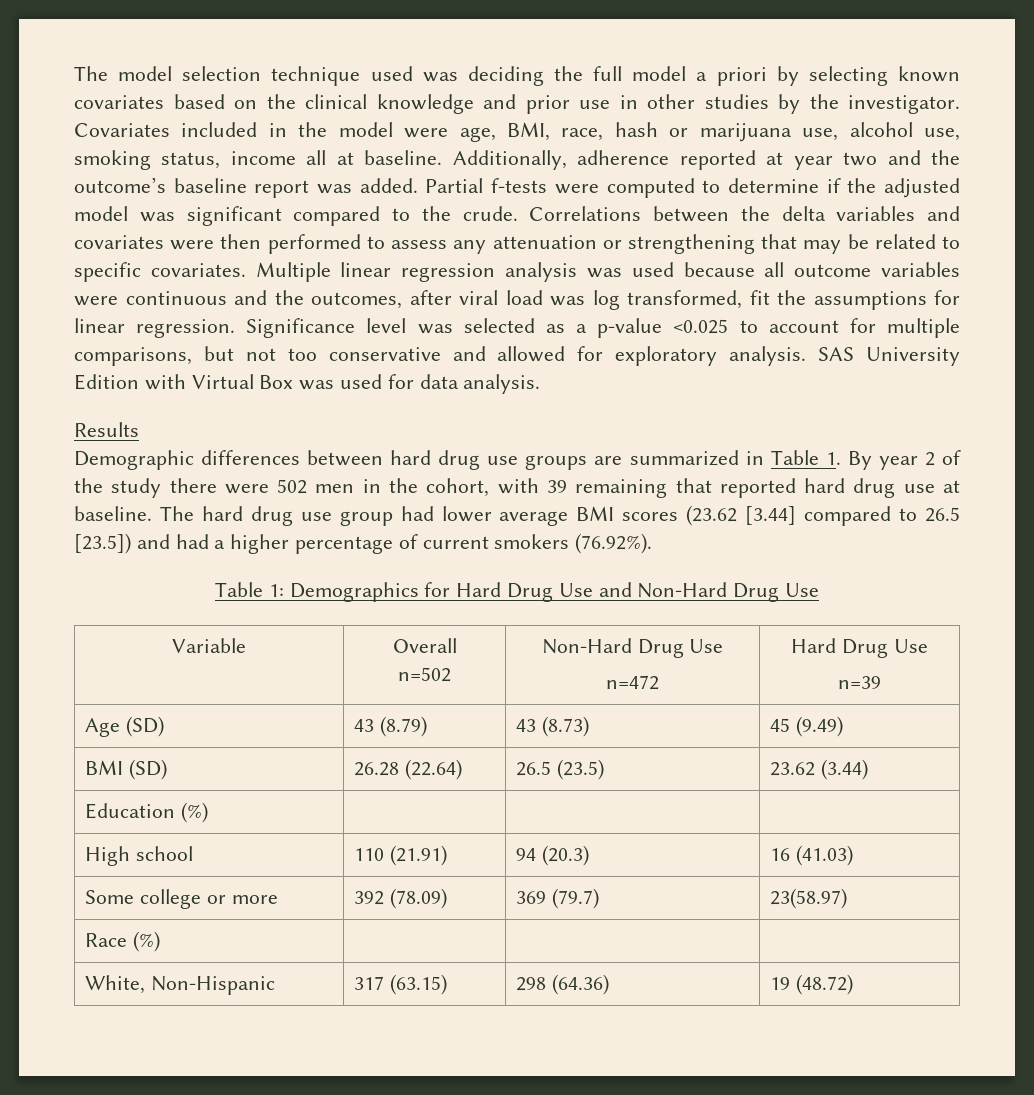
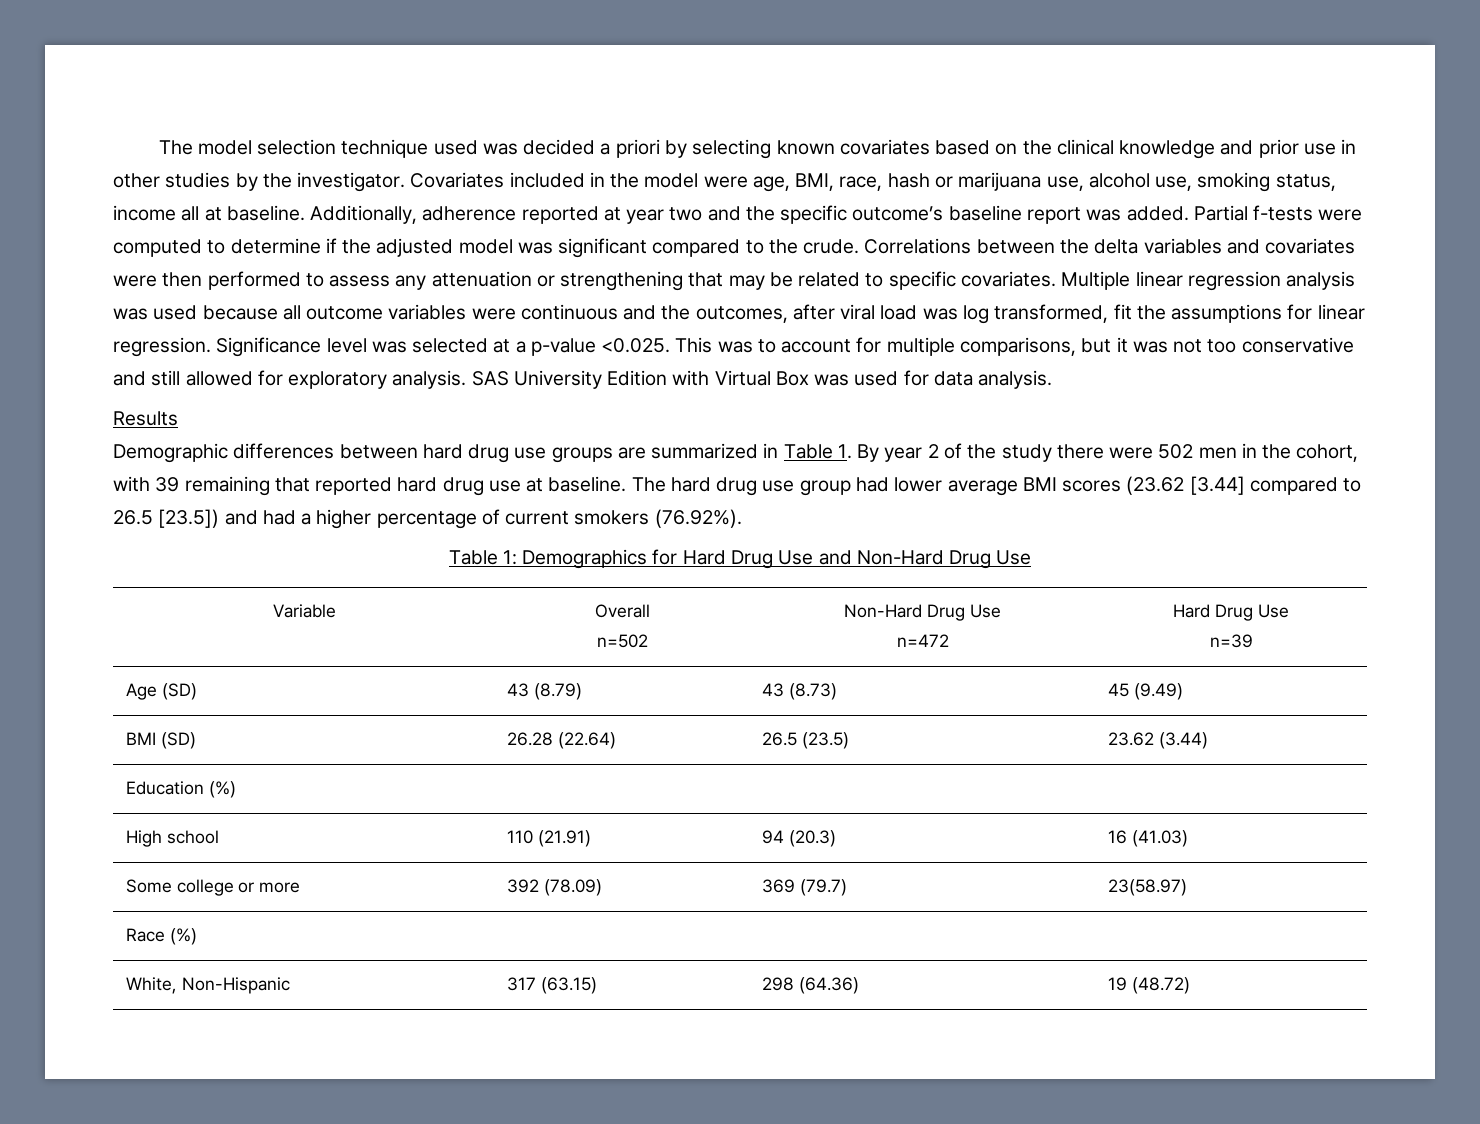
[467,66,687,86] deciding the full model -> [523,139,596,155] decided
(960, 157) none -> [780,205,848,224] specific
[545,324,565,333] as -> [493,339,511,353] at
[673,319,729,334] <0.025 -> [601,337,753,353] <0.025. This was
(234, 353) none -> [1116,337,1168,353] it was
(486, 353) none -> [151,370,181,386] still

